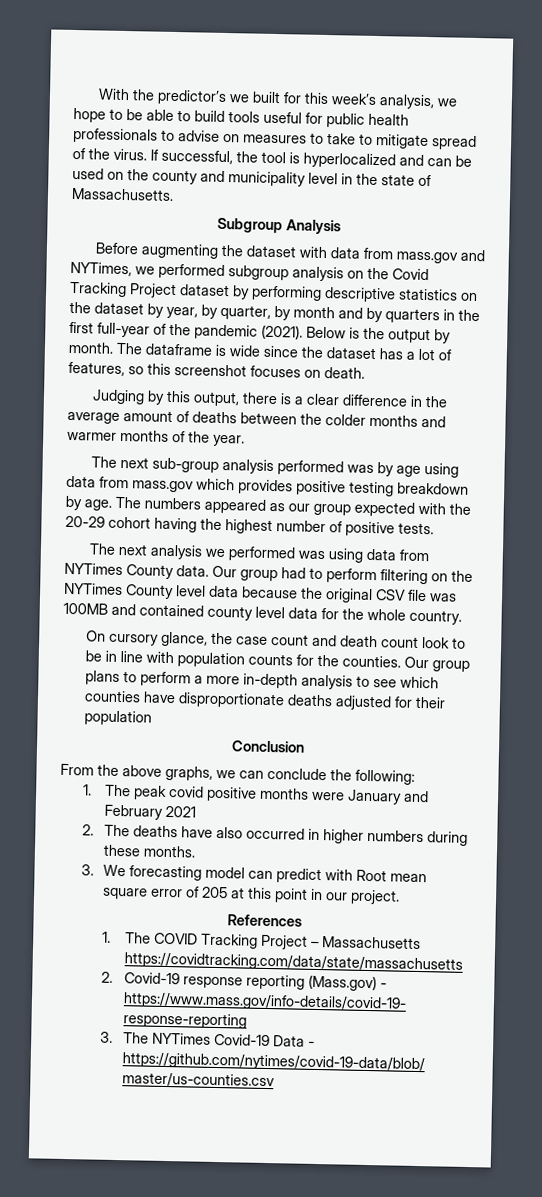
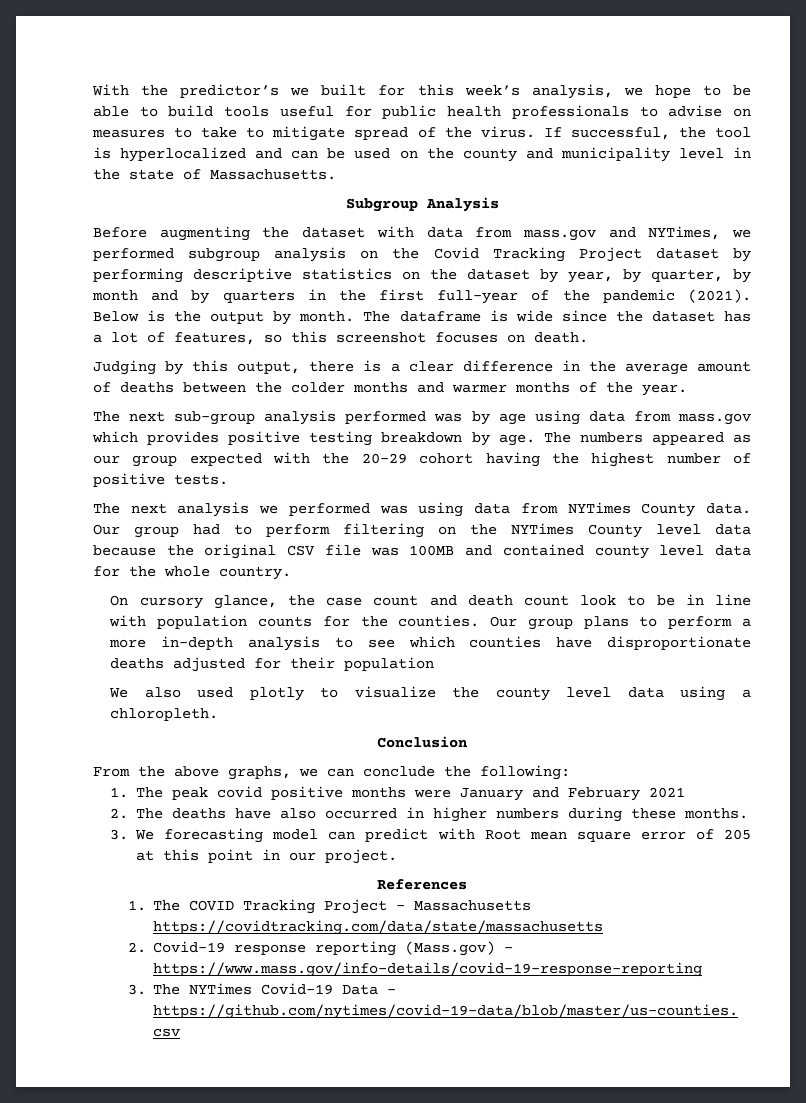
(152, 718) none -> [109,686,752,701] [110,708,219,721] // We also used plotly to visualize the county level data using a chloropleth.

